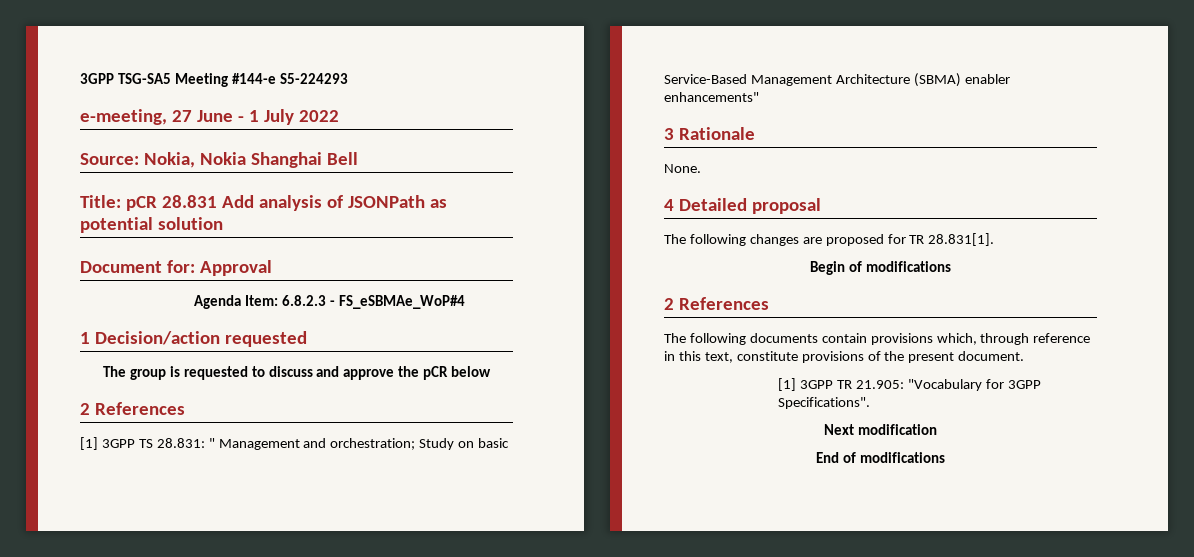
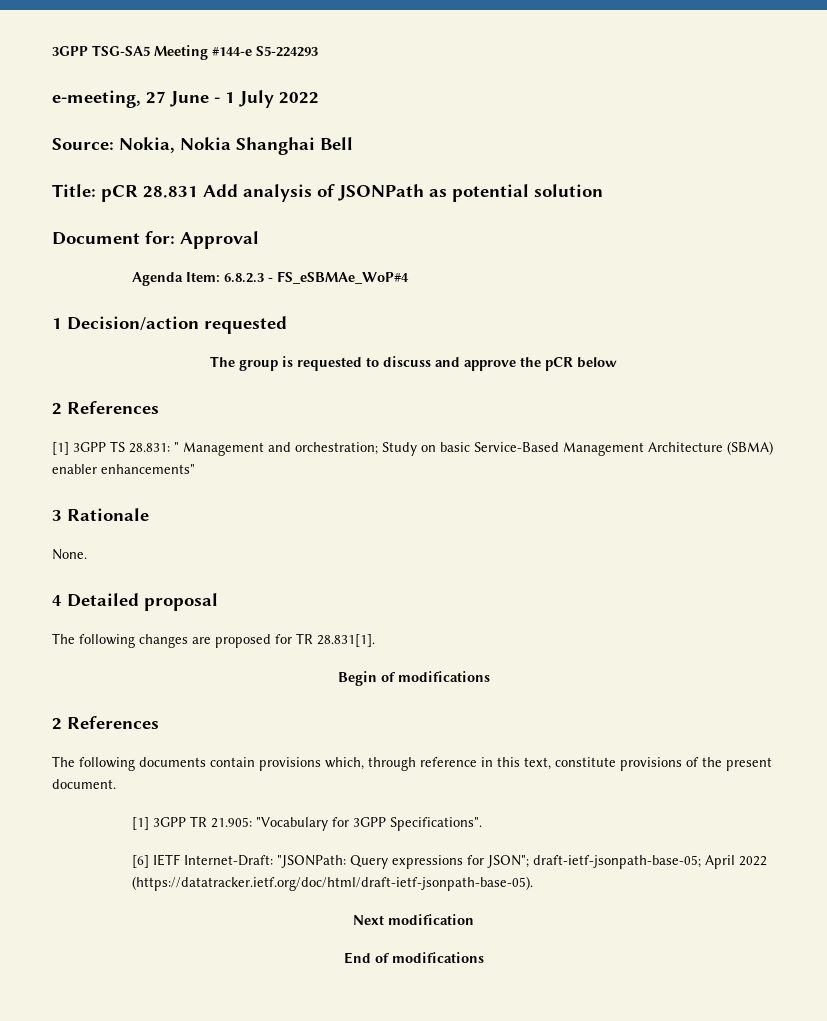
(871, 403) none -> [132,854,768,869] [132,876,534,891] // [6] IETF Internet-Draft: "JSONPath: Query expressions for JSON"; draft-ietf-jsonpath-base-05; April 2022 (https://datatracker.ietf.org/doc/html/draft-ietf-jsonpath-base-05).

